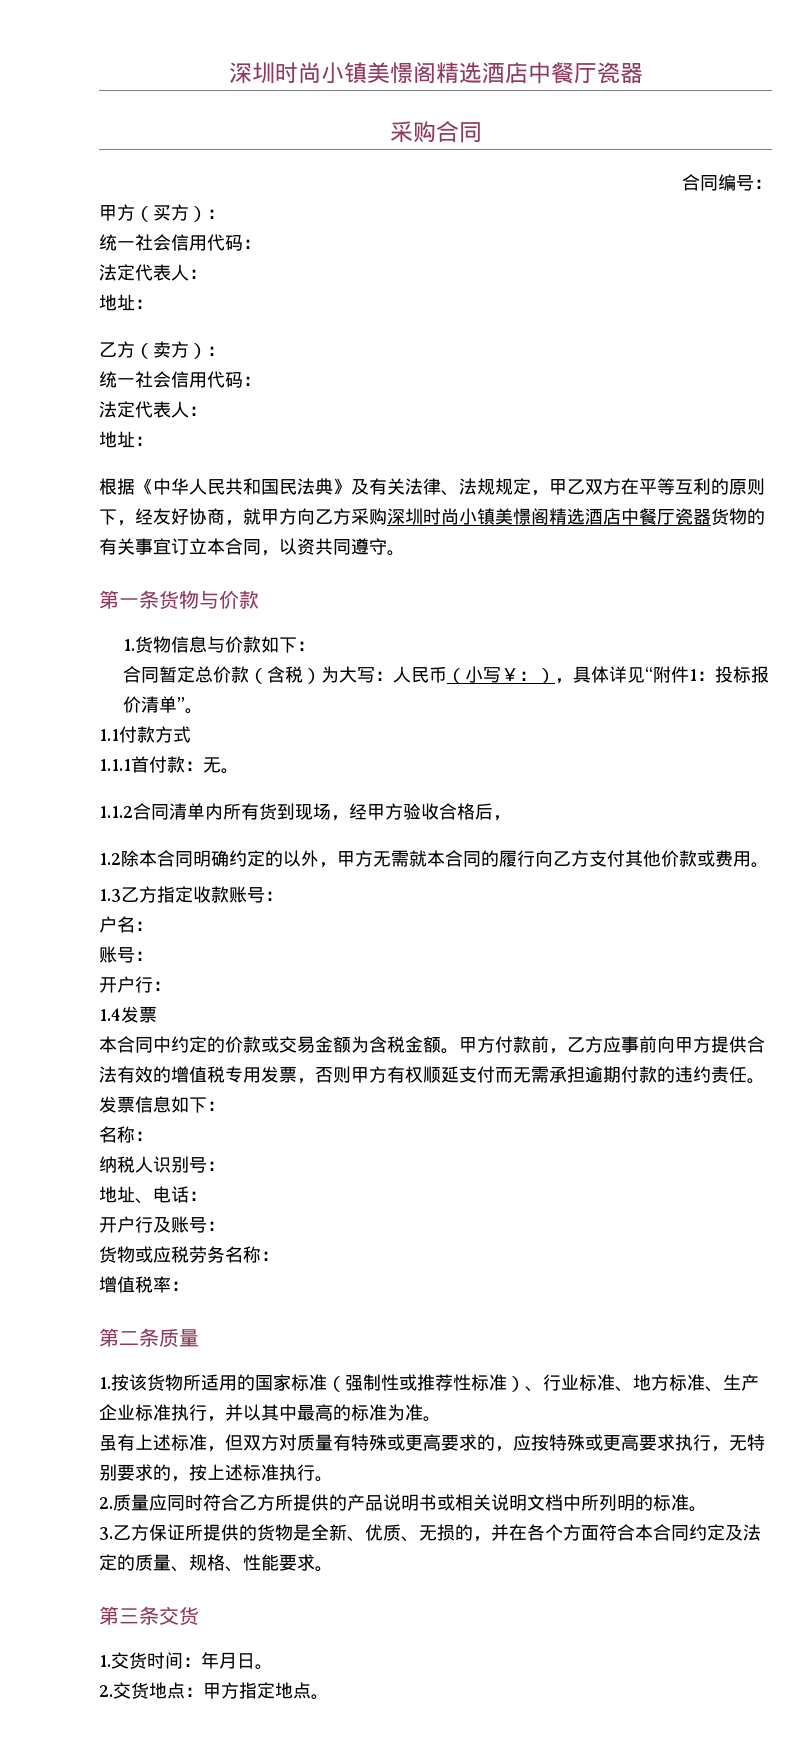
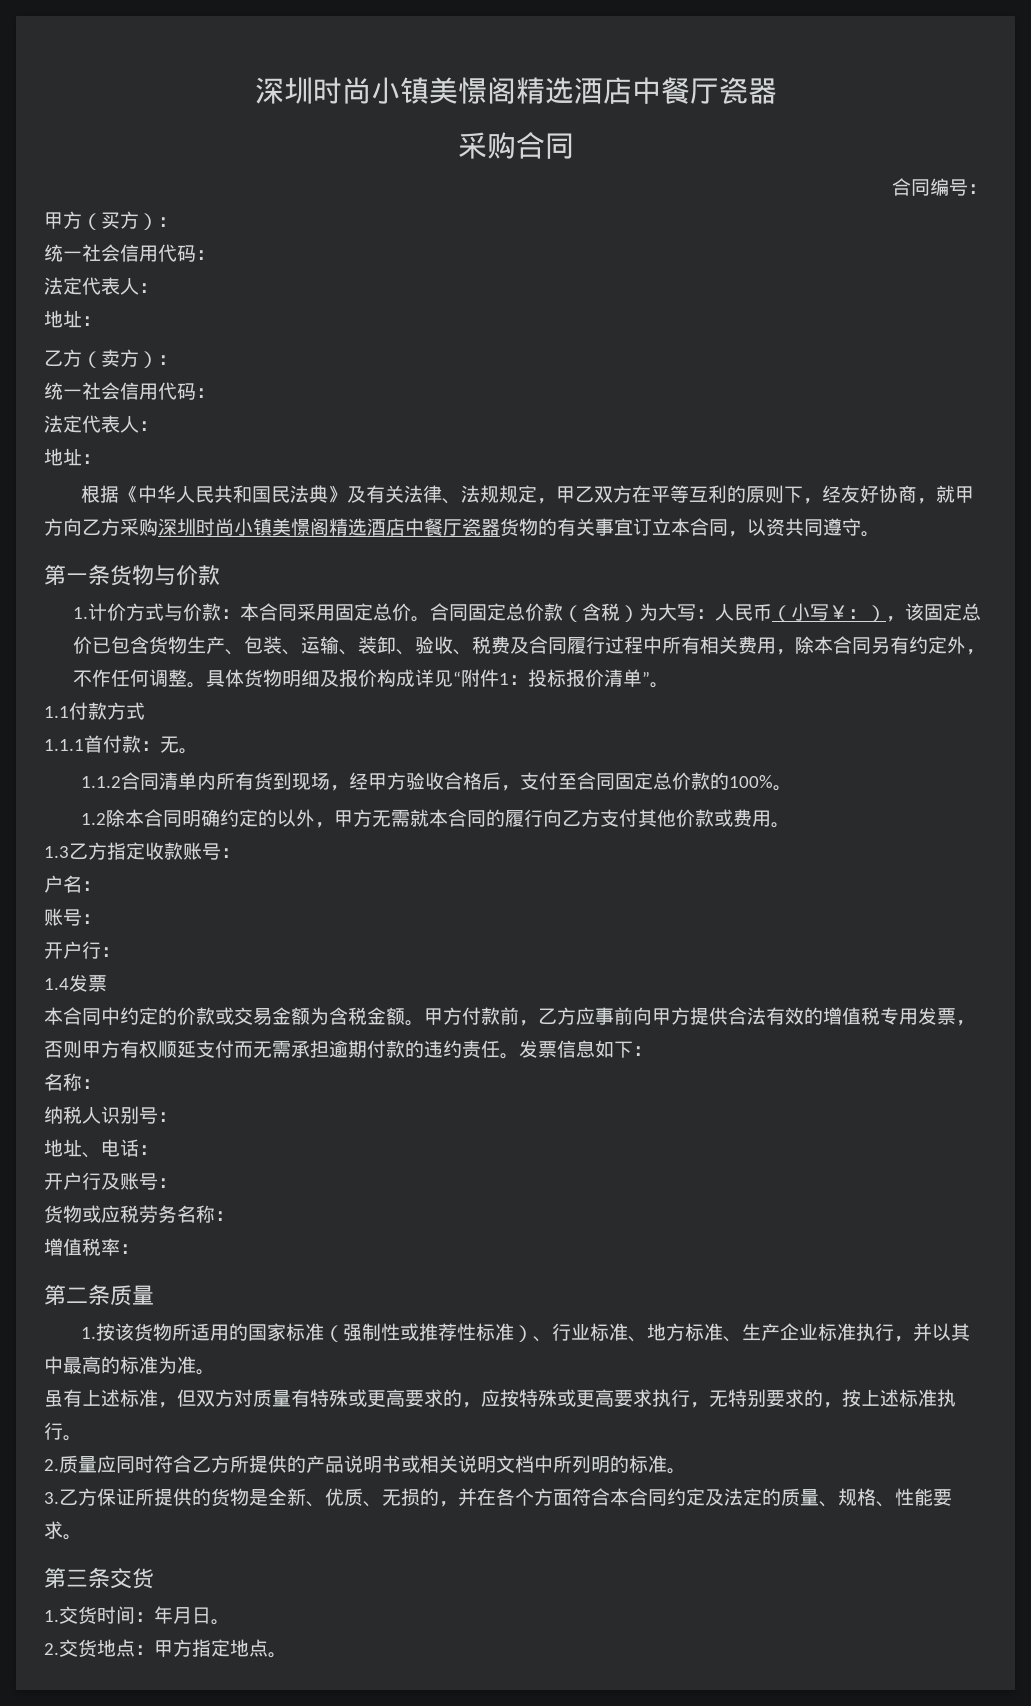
[135,636,316,653] [123,666,178,683] 货物信息与价款如下： // 合同暂 -> [88,603,488,622] 计价方式与价款：本合同采用固定总价。合同固
[573,666,610,683] 具体 -> [905,603,982,621] [73,636,986,655] [73,669,416,688] 该固定总价已包含货物生产、包装、运输、装卸、验收、税费及合同履行过程中所有相关费用，除本合同另有约定外，不作任何调整。具体货物明细及报价构成
(511, 818) none -> [519,772,792,791] 支付至合同固定总价款的100%。

